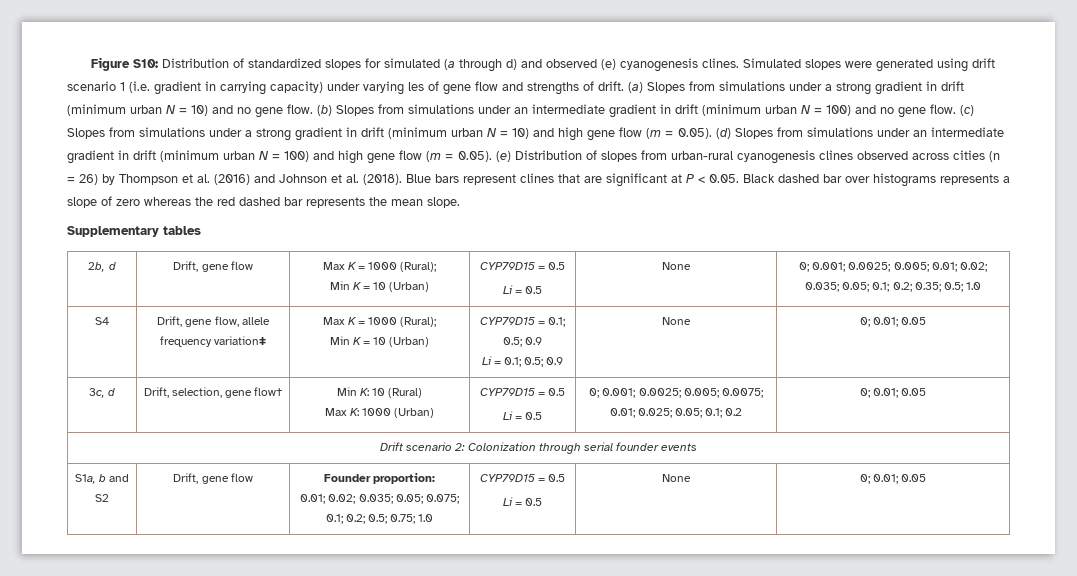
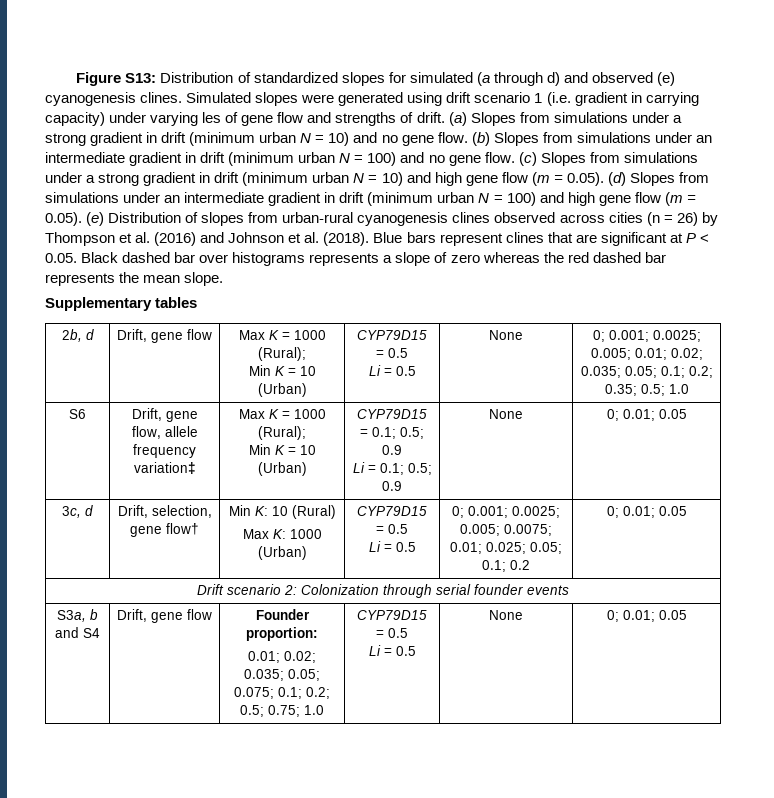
[133,59,159,68] S10: -> [125,73,157,83] S13:
[95,317,109,325] S4 -> [69,409,86,419] S6
[74,474,96,484] S1a, -> [57,610,86,622] S3a,
[95,494,109,502] S2 -> [83,628,100,638] S4

